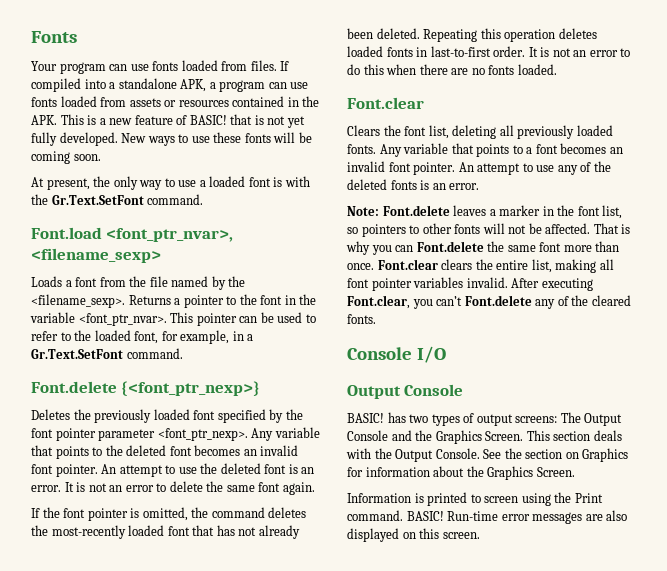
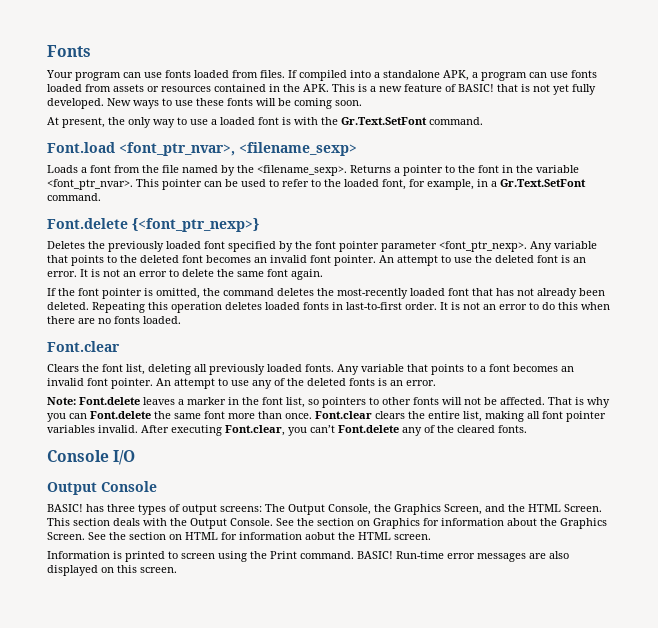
[409,414,429,423] two -> [107,504,135,512] three
[347,430,388,441] Console -> [328,504,482,515] Console, the Graphics Screen,
[435,430,482,444] Graphics -> [528,504,561,512] HTML
(575, 472) none -> [88,532,431,540] See the section on HTML for information aobut the HTML screen.

